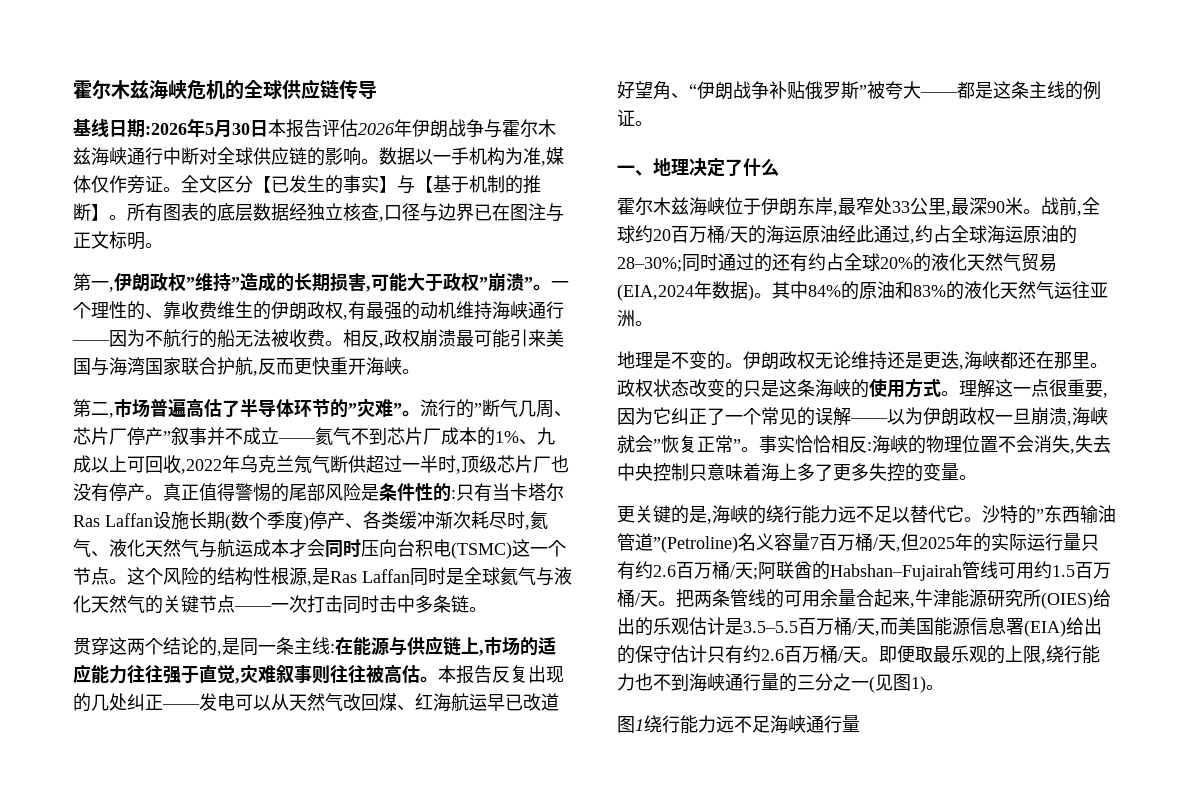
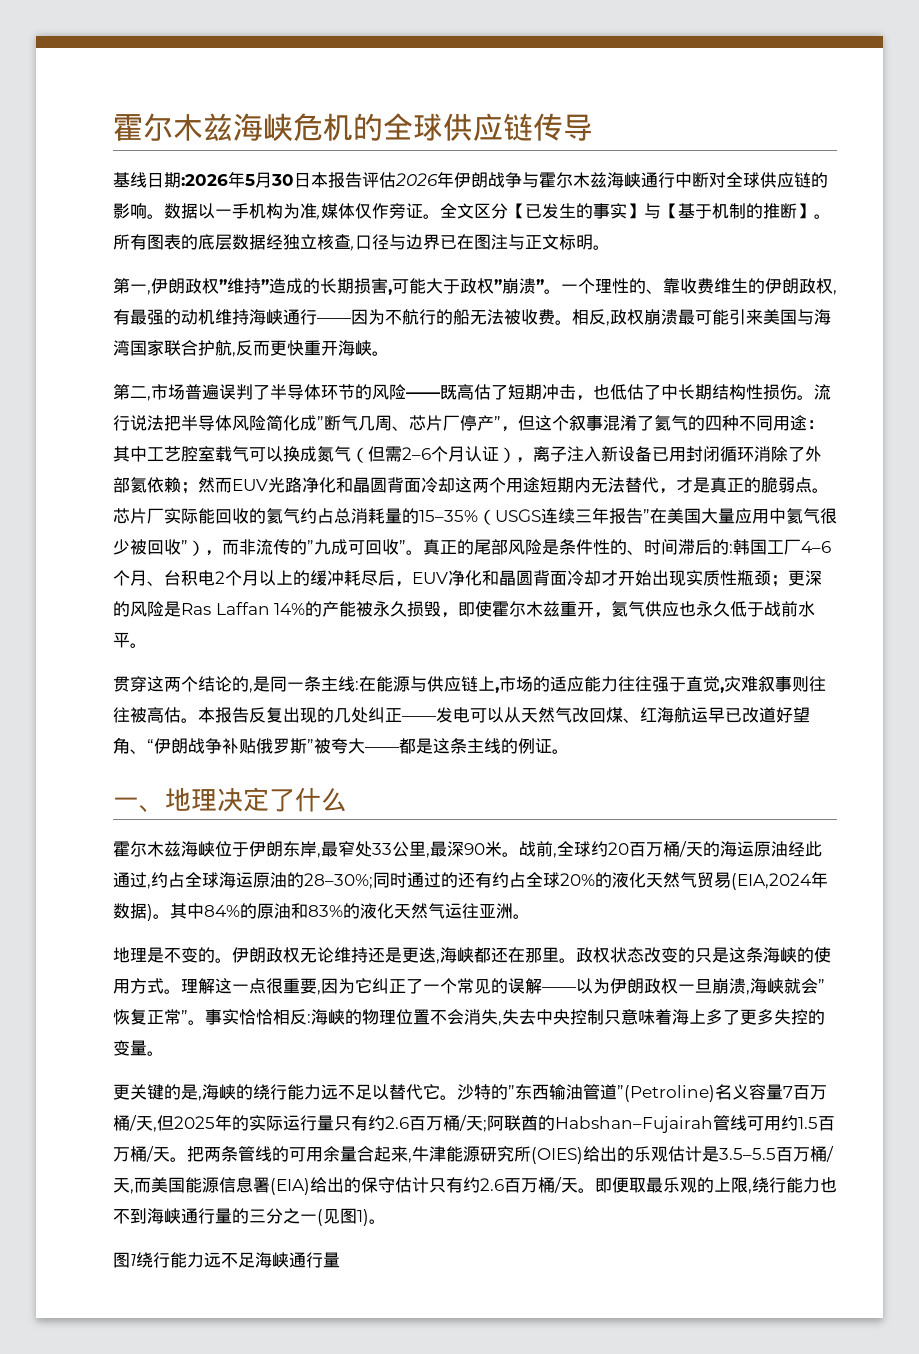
[186,399,222,417] 高估 -> [219,384,253,400] 误判
[348,399,474,418] ”灾难”。流行的 -> [372,384,831,401] [113,415,317,431] 风险——既高估了短期冲击，也低估了中长期结构性损伤。流行说法把半导体风险简化成
[171,427,555,446] [73,455,569,474] [73,483,271,502] 叙事并不成立——氦气不到芯片厂成本的1%、九成以上可回收,2022年乌克兰氖气断供超过一半时,顶级芯片厂也没有停产。真正值得警惕 -> [501,415,824,432] [113,446,822,463] [113,477,829,494] [113,507,837,525] [113,539,457,556] ，但这个叙事混淆了氦气的四种不同用途：其中工艺腔室载气可以换成氮气（但需2–6个月认证），离子注入新设备已用封闭循环消除了外部氦依赖；然而EUV光路净化和晶圆背面冷却这两个用途短期内无法替代，才是真正的脆弱点。芯片厂实际能回收的氦气约占总消耗量的15–35%（USGS连续三年报告”在美国大量应用中氦气很少被回收”），而非流传的”九成可回收”。真正
[451,483,564,502] [73,511,548,531] [73,539,566,559] [73,567,572,586] [73,595,469,614] :只有当卡塔尔Ras Laffan设施长期(数个季度)停产、各类缓冲渐次耗尽时,氦气、液化天然气与航运成本才会同时压向台积电(TSMC)这一个节点。这个风险的结构性根源,是Ras Laffan同时是全球氦气与液化天然气的关键节点——一次打击同时击中多条链 -> [627,539,831,555] [113,570,822,587] [113,601,816,618] [113,632,130,648] 、时间滞后的:韩国工厂4–6个月、台积电2个月以上的缓冲耗尽后，EUV净化和晶圆背面冷却才开始出现实质性瓶颈；更深的风险是Ras Laffan 14%的产能被永久损毁，即使霍尔木兹重开，氦气供应也永久低于战前水平

